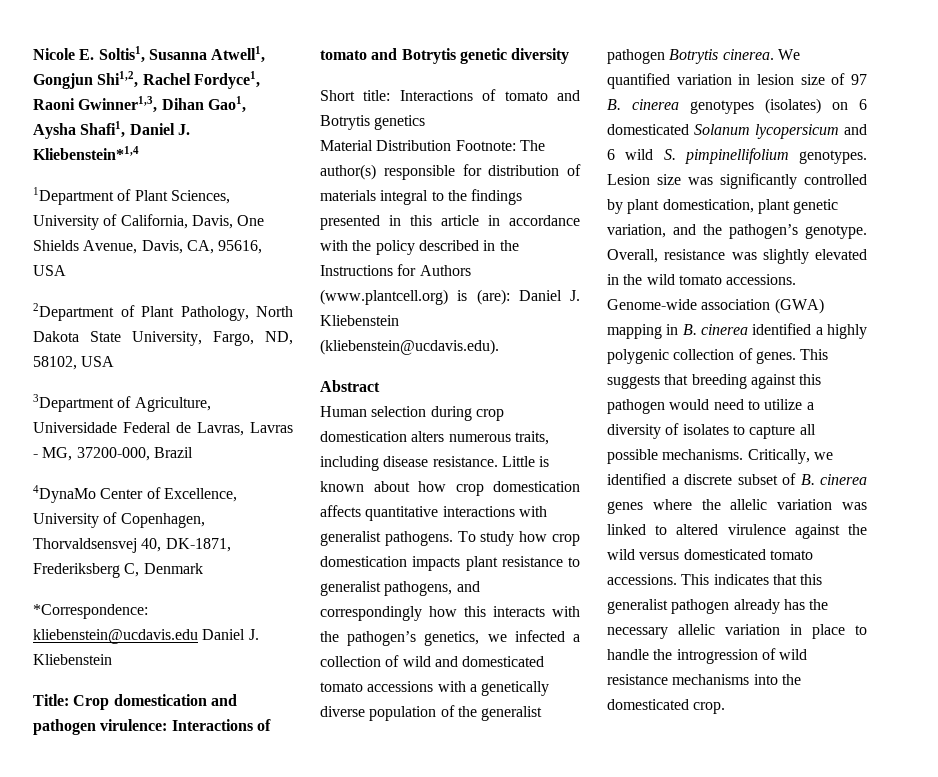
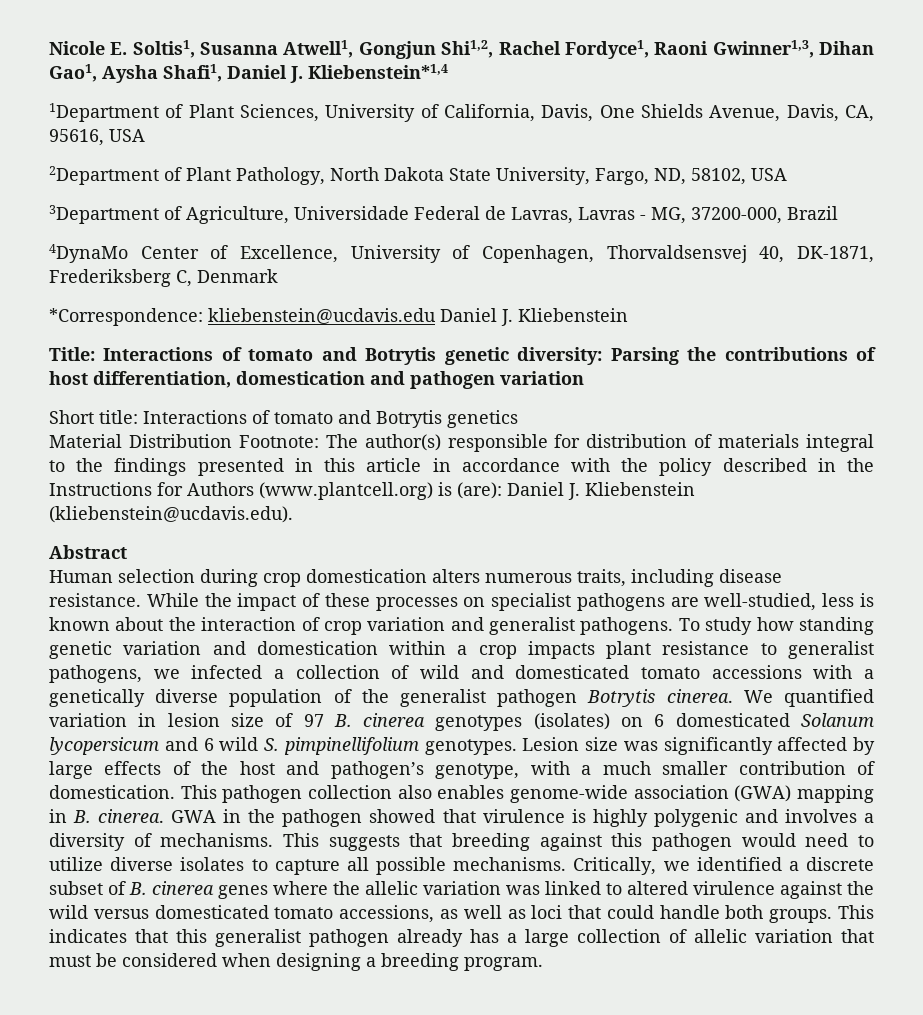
[73,694,237,710] [33,719,168,735] Crop domestication and pathogen virulence: -> (95, 354) none
[511,48,570,64] diversity -> [517,347,877,365] [49,371,584,389] diversity: Parsing the contributions of host differentiation, domestication and pathogen variation
[501,456,550,467] [320,481,580,496] [320,505,547,521] Little is known about how crop domestication affects quantitative interactions with -> [146,593,874,611] [49,617,484,635] While the impact of these processes on specialist pathogens are well-studied, less is known about the interaction of crop variation and
[552,534,580,546] [320,556,407,567] crop domestication -> [798,617,874,635] [49,641,517,659] standing genetic variation and domestication within a crop
[456,581,480,592] [320,606,580,621] [320,631,480,646] and correspondingly how this interacts with the pathogen’s genetics, -> (142, 674) none
[804,174,867,185] [607,199,839,214] [607,224,867,239] [607,249,867,264] [607,274,797,285] [607,299,697,310] controlled by plant domestication, plant genetic variation, and the pathogen’s genotype. Overall, resistance was slightly elevated in the wild tomato accessions. Genome-wide -> [777,737,875,755] [49,761,875,779] [49,785,628,803] affected by large effects of the host and pathogen’s genotype, with a much smaller contribution of domestication. This pathogen collection also enables genome-wide
[701,323,867,339] [607,348,796,364] cinerea identified a highly polygenic collection of genes. -> [98,809,875,827] [49,833,274,851] cinerea. GWA in the pathogen showed that virulence is highly polygenic and involves a diversity of mechanisms.
[806,402,814,410] [607,423,680,439] a diversity of -> [110,857,174,871] diverse
[607,574,677,585] accessions. -> [339,905,833,923] accessions, as well as loci that could handle both groups.
[809,599,829,610] [607,624,867,639] [607,648,808,664] [607,674,801,685] [607,699,726,714] the necessary allelic variation in place to handle the introgression of wild resistance mechanisms into the domesticated crop. -> [507,929,874,947] [49,953,543,971] a large collection of allelic variation that must be considered when designing a breeding program.

